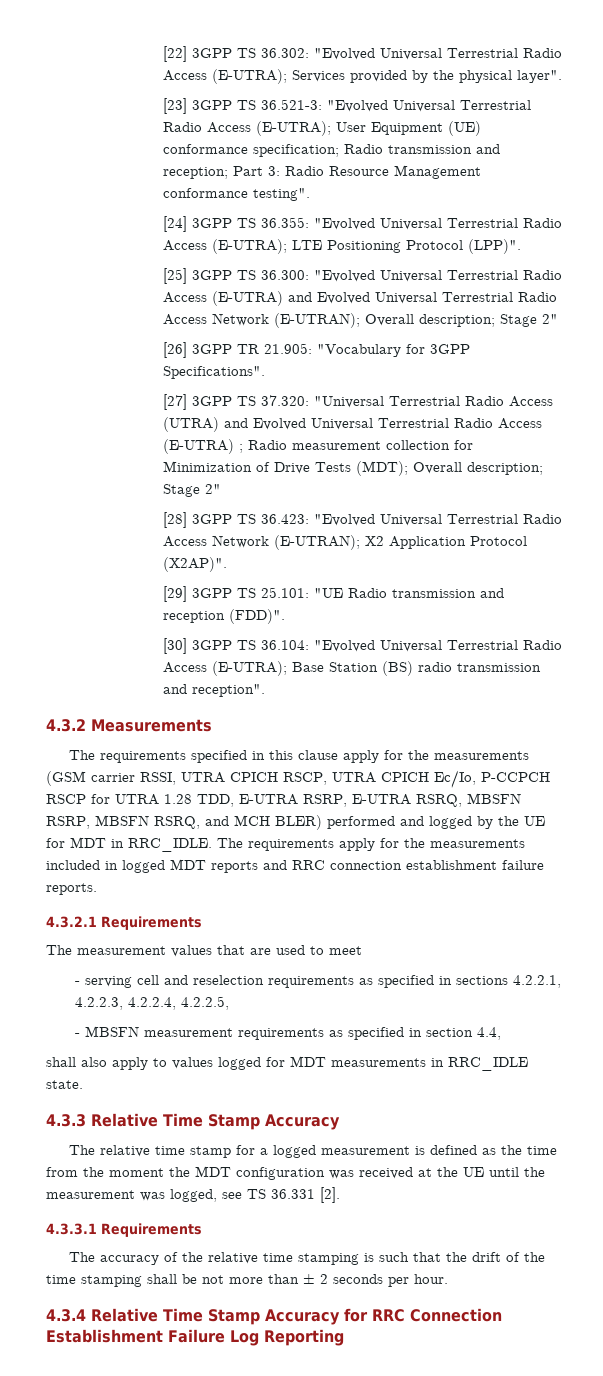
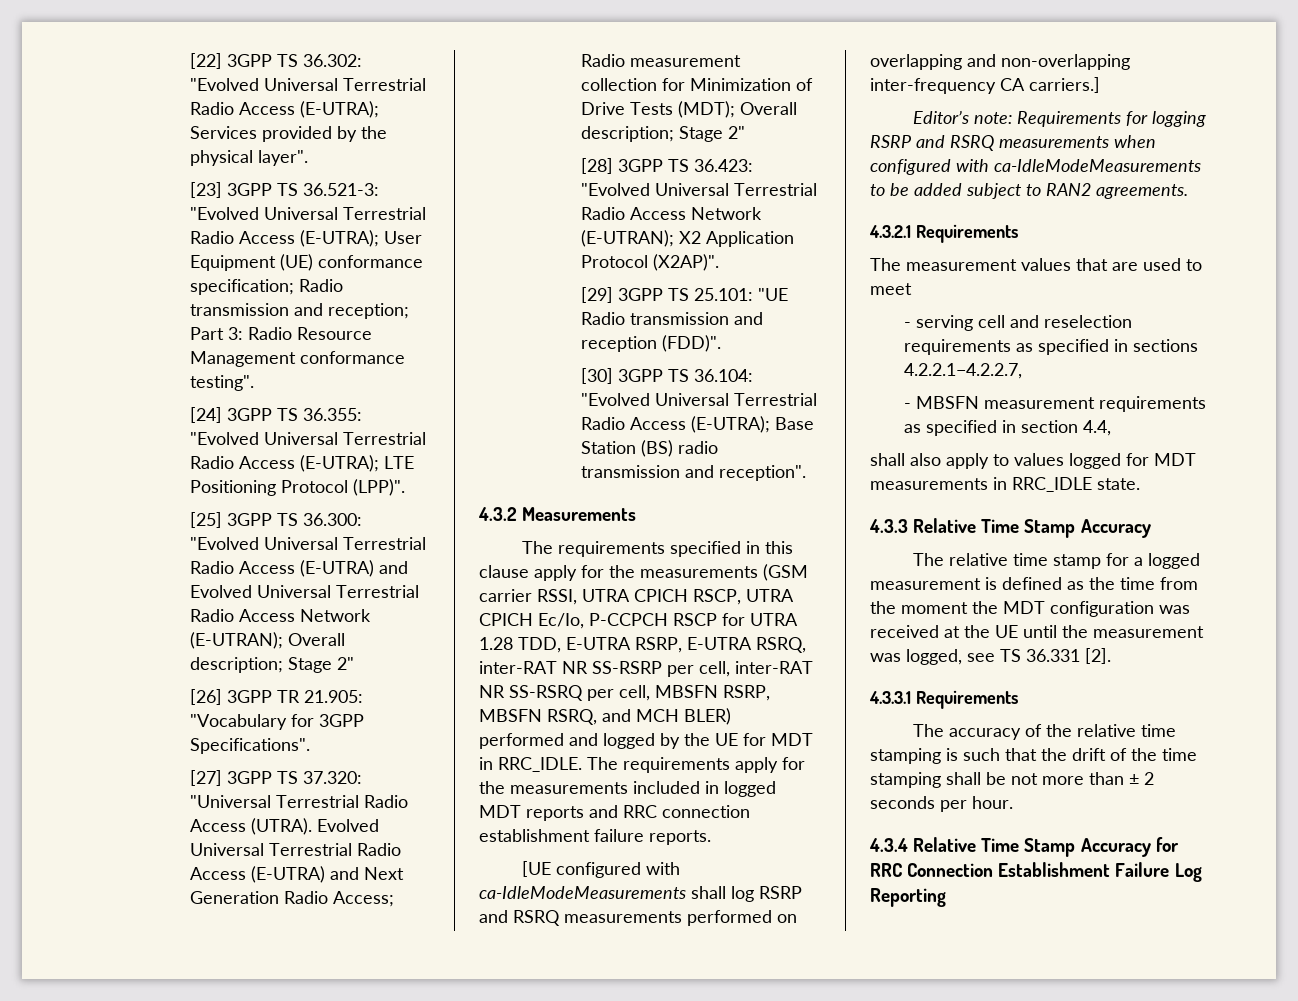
[162,417,248,432] (UTRA) and -> [251,818,312,835] (UTRA).
[238,444,243,453] ; -> [330,867,404,880] [190,891,394,907] and Next Generation Radio Access;
(462, 800) none -> [479,661,813,677] [479,685,650,701] inter-RAT NR SS-RSRP per cell, inter-RAT NR SS-RSRQ per cell,
(97, 889) none -> [521,861,680,878] [479,886,802,902] [479,910,797,926] [870,54,1130,70] [870,77,1100,94] [912,110,1206,127] [870,135,1156,151] [870,159,1201,175] [870,183,1188,199] // [UE configured with ca-IdleModeMeasurements shall log RSRP and RSRQ measurements performed on overlapping and non-overlapping inter-frequency CA carriers.] // Editor’s note: Requirements for logging RSRP and RSRQ measurements when configured with ca-IdleModeMeasurements to be added subject to RAN2 agreements.
[513,975,562,988] [75,996,230,1010] 4.2.2.1, 4.2.2.3, 4.2.2.4, 4.2.2.5, -> [904,363,1023,379] 4.2.2.1−4.2.2.7,

